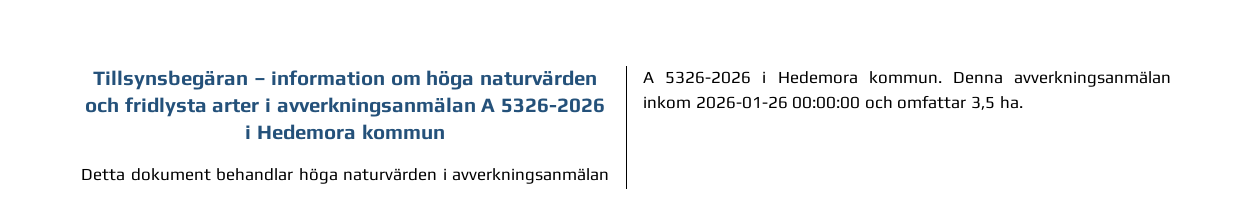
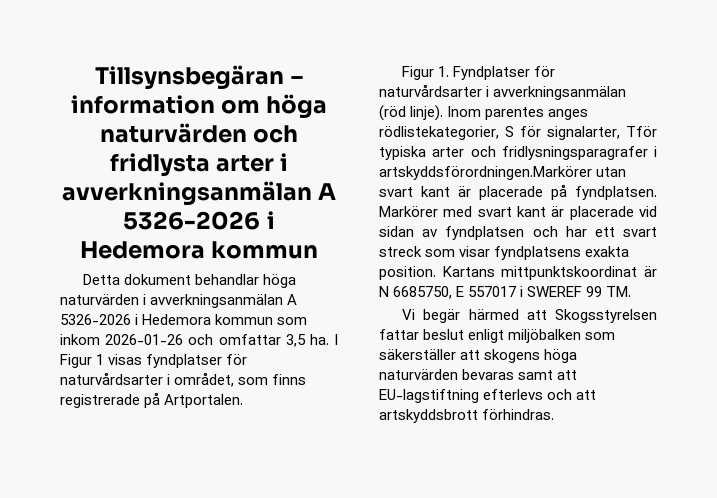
[868,71,1171,87] kommun. Denna avverkningsanmälan -> [215,314,308,325] kommun som
[792,96,861,109] 00:00:00 -> (184, 339) none
(1023, 102) none -> [333,334,338,345] [60,354,248,368] [60,372,307,387] [60,392,244,408] [402,66,556,80] [379,84,627,100] [379,105,589,121] [379,126,657,140] [379,146,657,160] [379,166,627,180] [379,184,657,200] [379,206,657,220] [379,226,657,240] [379,246,630,260] [379,266,657,280] [379,286,632,299] [402,309,657,323] [379,329,616,343] [379,349,578,363] [379,369,578,380] [379,389,597,403] [379,409,555,423] I Figur 1 visas fyndplatser för naturvårdsarter i området, som finns registrerade på Artportalen. // Figur 1. Fyndplatser för naturvårdsarter i avverkningsanmälan (röd linje). Inom parentes anges rödlistekategorier, S för signalarter, Tför typiska arter och fridlysningsparagrafer i artskyddsförordningen.Markörer utan svart kant är placerade på fyndplatsen. Markörer med svart kant är placerade vid sidan av fyndplatsen och har ett svart streck som visar fyndplatsens exakta position. Kartans mittpunktskoordinat är N 6685750, E 557017 i SWEREF 99 TM. // Vi begär härmed att Skogsstyrelsen fattar beslut enligt miljöbalken som säkerställer att skogens höga naturvärden bevaras samt att EU-lagstiftning efterlevs och att artskyddsbrott förhindras.

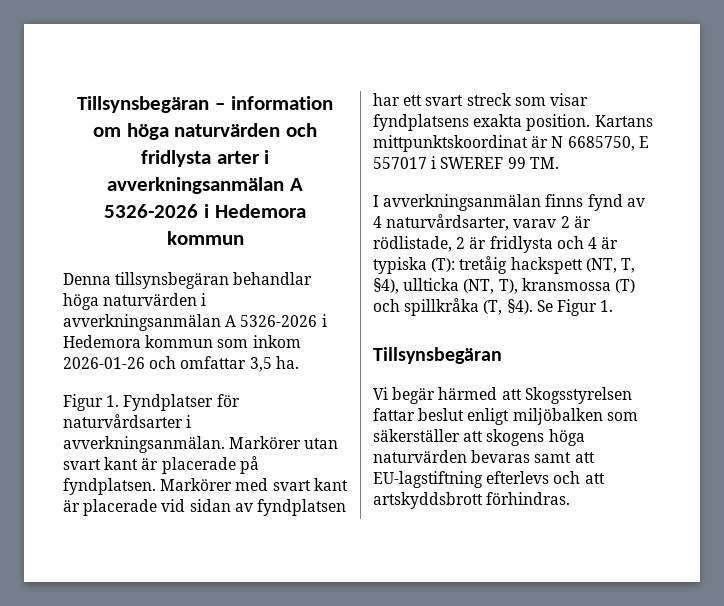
[83,274,192,285] Detta dokument -> [63,272,230,289] Denna tillsynsbegäran
[333,334,338,345] [60,354,248,368] [60,372,307,387] [60,392,244,408] I Figur 1 visas fyndplatser för naturvårdsarter i området, som finns registrerade på Artportalen. -> (299, 362) none
[493,86,627,100] [379,105,589,121] [379,126,657,140] [379,146,657,160] [379,166,592,180] avverkningsanmälan (röd linje). Inom parentes anges rödlistekategorier, S för signalarter, Tför typiska arter och fridlysningsparagrafer i artskyddsförordningen.Markörer -> [63,436,302,453] avverkningsanmälan. Markörer
[532,226,558,237] och -> (346, 507) none
(632, 291) none -> [373,194,645,211] [373,214,591,231] [373,236,619,253] [373,256,635,274] [373,278,635,294] [373,298,614,316] [373,347,502,364] // I avverkningsanmälan finns fynd av 4 naturvårdsarter, varav 2 är rödlistade, 2 är fridlysta och 4 är typiska (T): tretåig hackspett (NT, T, §4), ullticka (NT, T), kransmossa (T) och spillkråka (T, §4). Se Figur 1. // Tillsynsbegäran

